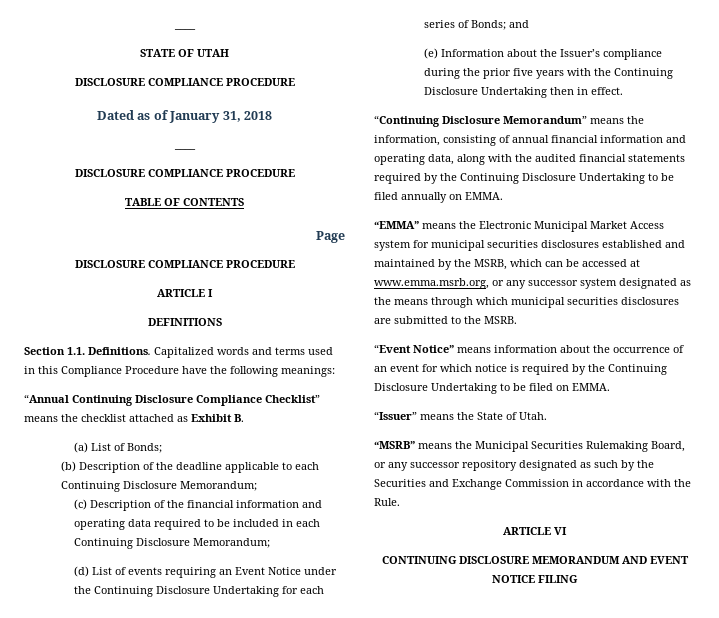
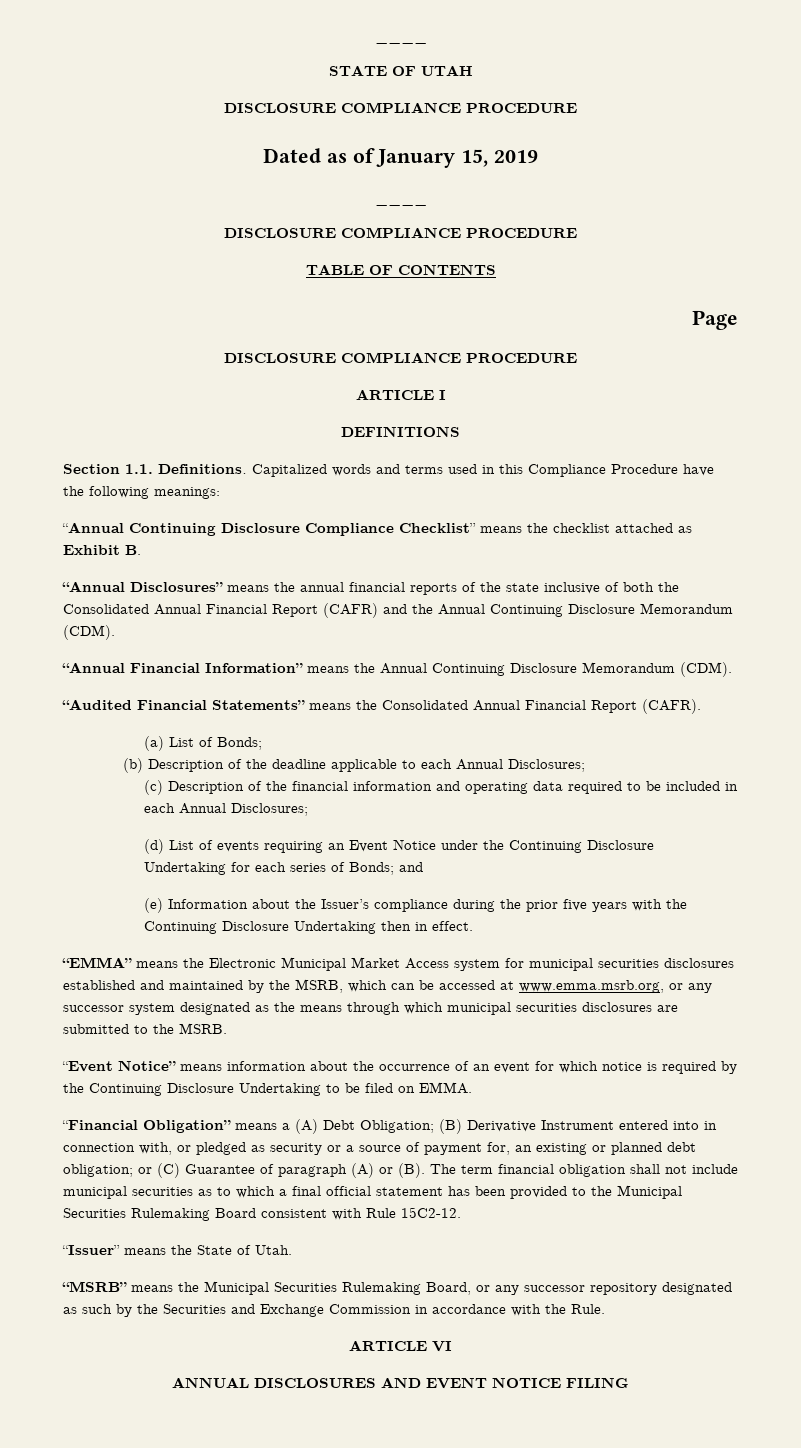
[222,111,272,122] 31, 2018 -> [461,149,539,167] 15, 2019
(244, 418) none -> [62,581,679,595] [63,603,733,618] [63,625,115,640] [62,662,732,677] [62,699,701,714] // “Annual Disclosures” means the annual financial reports of the state inclusive of both the Consolidated Annual Financial Report (CAFR) and the Annual Continuing Disclosure Memorandum (CDM). // “Annual Financial Information” means the Annual Continuing Disclosure Memorandum (CDM). // “Audited Financial Statements” means the Consolidated Annual Financial Report (CAFR).
[61,481,258,492] Continuing Disclosure Memorandum; -> [456,759,586,772] Annual Disclosures;
[73,538,270,549] Continuing Disclosure Memorandum; -> [178,803,308,816] Annual Disclosures;
[374,115,644,127] [374,135,686,146] [374,154,685,165] [374,173,674,184] [374,192,503,203] // “Continuing Disclosure Memorandum” means the information, consisting of annual financial information and operating data, along with the audited financial statements required by the Continuing Disclosure Undertaking to be filed annually on EMMA. -> (473, 926) none
(610, 387) none -> [62,1119,717,1134] [63,1142,696,1155] [63,1163,738,1178] [63,1185,682,1199] [63,1207,461,1221] // “Financial Obligation” means a (A) Debt Obligation; (B) Derivative Instrument entered into in connection with, or pledged as security or a source of payment for, an existing or planned debt obligation; or (C) Guarantee of paragraph (A) or (B). The term financial obligation shall not include municipal securities as to which a final official statement has been provided to the Municipal Securities Rulemaking Board consistent with Rule 15C2-12.
[381,556,620,564] CONTINUING DISCLOSURE MEMORANDUM -> [172,1377,376,1388] ANNUAL DISCLOSURES

